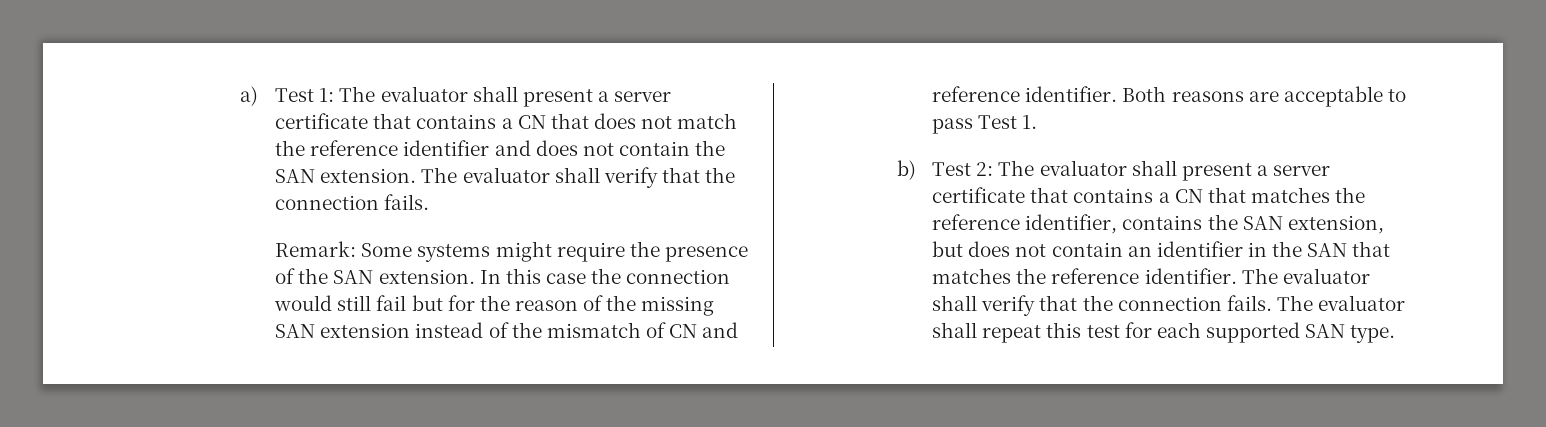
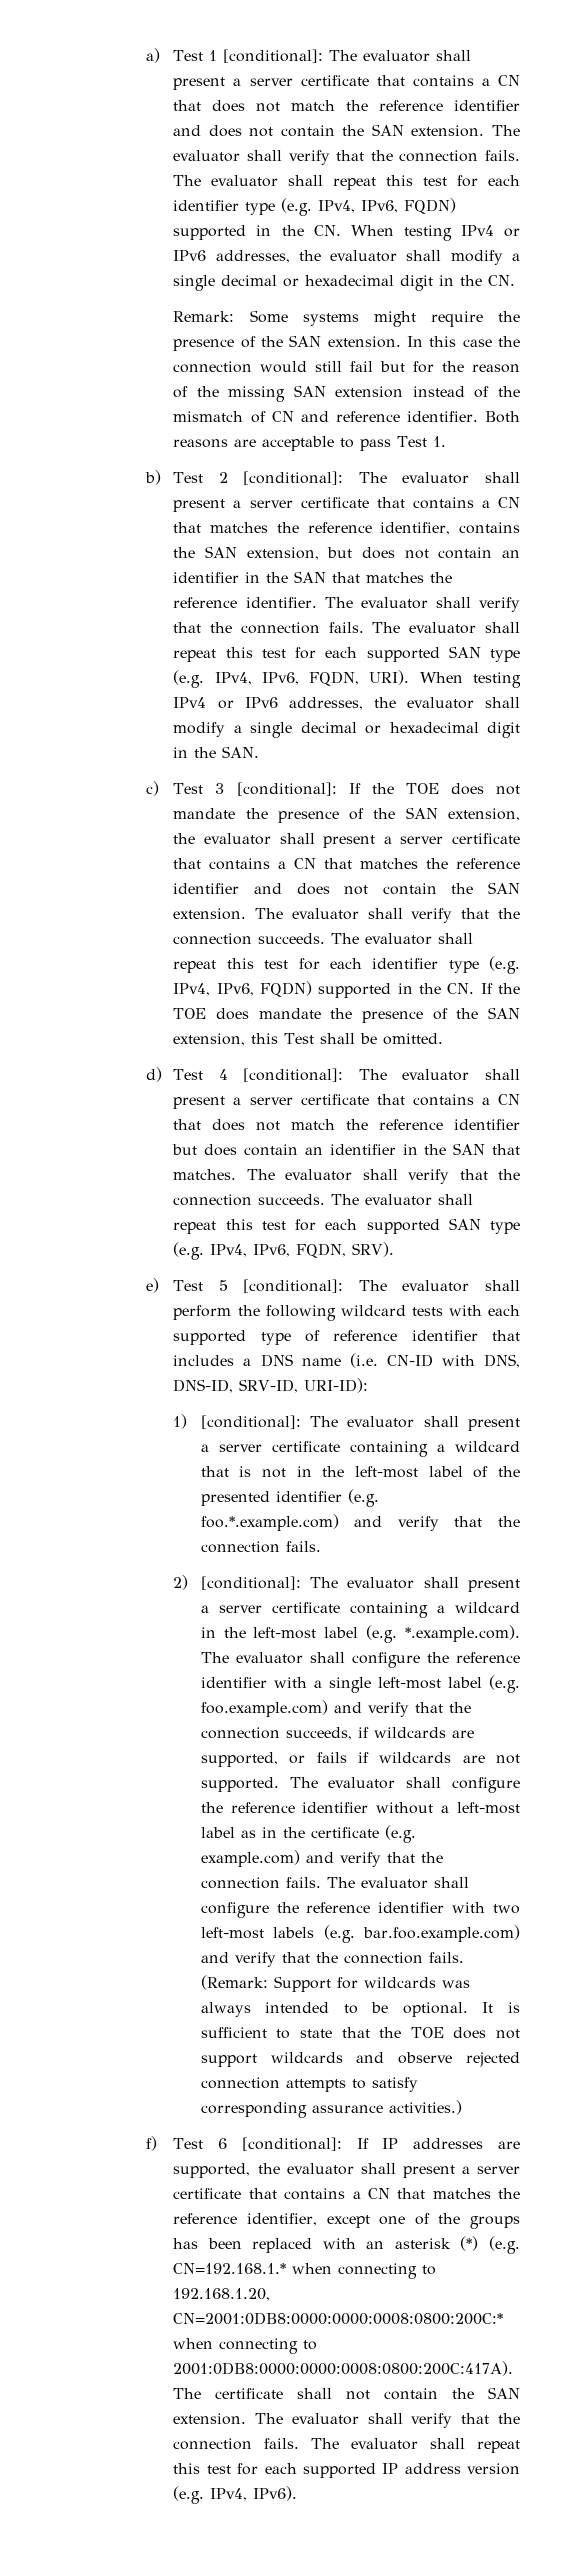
[319,88,335,102] 1: -> [209,49,324,63] 1 [conditional]:
(430, 202) none -> [173,175,520,190] [173,198,457,216] [173,225,521,241] [173,250,520,265] [173,275,516,291] The evaluator shall repeat this test for each identifier type (e.g. IPv4, IPv6, FQDN) supported in the CN. When testing IPv4 or IPv6 addresses, the evaluator shall modify a single decimal or hexadecimal digit in the CN.
[976,162,994,176] 2: -> [218,471,344,485] 2 [conditional]:
[1350,325,1396,343] type. -> [489,649,520,662] [173,670,521,688] [173,697,520,710] [173,722,520,738] [173,746,260,758] [146,781,520,796] [173,807,520,823] [173,833,520,848] [173,858,520,870] [173,882,520,895] [173,908,520,923] [173,933,474,945] [173,956,520,974] [173,981,520,998] [173,1007,520,1023] [173,1033,444,1046] [146,1067,520,1082] [173,1094,521,1109] [173,1119,520,1131] [172,1143,520,1156] [173,1169,520,1184] [173,1194,474,1206] [173,1218,520,1234] [173,1242,395,1260] [146,1278,520,1293] [173,1305,520,1321] [173,1330,520,1345] [173,1353,521,1368] [173,1378,369,1393] [173,1414,520,1431] [200,1441,520,1457] [200,1466,520,1478] [200,1489,379,1507] [200,1514,520,1531] [200,1541,321,1553] [173,1575,520,1592] [200,1602,520,1618] [200,1625,520,1643] [200,1652,520,1668] [200,1675,520,1693] [200,1700,471,1717] [200,1727,474,1740] [200,1752,520,1767] [200,1777,520,1793] [200,1802,520,1814] [200,1825,416,1843] [200,1850,443,1867] [200,1877,469,1889] [200,1902,520,1918] [200,1925,521,1943] [200,1952,464,1967] [200,1975,470,1992] [200,2002,520,2017] [200,2027,520,2039] [200,2052,520,2067] [200,2077,418,2092] [200,2100,462,2118] [146,2136,520,2151] [173,2163,520,2178] [173,2188,520,2200] [173,2213,520,2229] [173,2236,520,2254] [173,2263,437,2279] [173,2288,271,2301] [173,2312,504,2325] [173,2338,318,2354] [173,2361,514,2376] [173,2387,520,2400] [173,2413,520,2428] [173,2438,520,2453] [173,2463,520,2478] [173,2486,298,2504] type (e.g. IPv4, IPv6, FQDN, URI). When testing IPv4 or IPv6 addresses, the evaluator shall modify a single decimal or hexadecimal digit in the SAN. // c) Test 3 [conditional]: If the TOE does not mandate the presence of the SAN extension, the evaluator shall present a server certificate that contains a CN that matches the reference identifier and does not contain the SAN extension. The evaluator shall verify that the connection succeeds. The evaluator shall repeat this test for each identifier type (e.g. IPv4, IPv6, FQDN) supported in the CN. If the TOE does mandate the presence of the SAN extension, this Test shall be omitted. // d) Test 4 [conditional]: The evaluator shall present a server certificate that contains a CN that does not match the reference identifier but does contain an identifier in the SAN that matches. The evaluator shall verify that the connection succeeds. The evaluator shall repeat this test for each supported SAN type (e.g. IPv4, IPv6, FQDN, SRV). // e) Test 5 [conditional]: The evaluator shall perform the following wildcard tests with each supported type of reference identifier that includes a DNS name (i.e. CN-ID with DNS, DNS-ID, SRV-ID, URI-ID): // 1) [conditional]: The evaluator shall present a server certificate containing a wildcard that is not in the left-most label of the presented identifier (e.g. foo.*.example.com) and verify that the connection fails. // 2) [conditional]: The evaluator shall present a server certificate containing a wildcard in the left-most label (e.g. *.example.com). The evaluator shall configure the reference identifier with a single left-most label (e.g. foo.example.com) and verify that the connection succeeds, if wildcards are supported, or fails if wildcards are not supported. The evaluator shall configure the reference identifier without a left-most label as in the certificate (e.g. example.com) and verify that the connection fails. The evaluator shall configure the reference identifier with two left-most labels (e.g. bar.foo.example.com) and verify that the connection fails. (Remark: Support for wildcards was always intended to be optional. It is sufficient to state that the TOE does not support wildcards and observe rejected connection attempts to satisfy corresponding assurance activities.) // f) Test 6 [conditional]: If IP addresses are supported, the evaluator shall present a server certificate that contains a CN that matches the reference identifier, except one of the groups has been replaced with an asterisk (*) (e.g. CN=192.168.1.* when connecting to 192.168.1.20, CN=2001:0DB8:0000:0000:0008:0800:200C:* when connecting to 2001:0DB8:0000:0000:0008:0800:200C:417A). The certificate shall not contain the SAN extension. The evaluator shall verify that the connection fails. The evaluator shall repeat this test for each supported IP address version (e.g. IPv4, IPv6).

